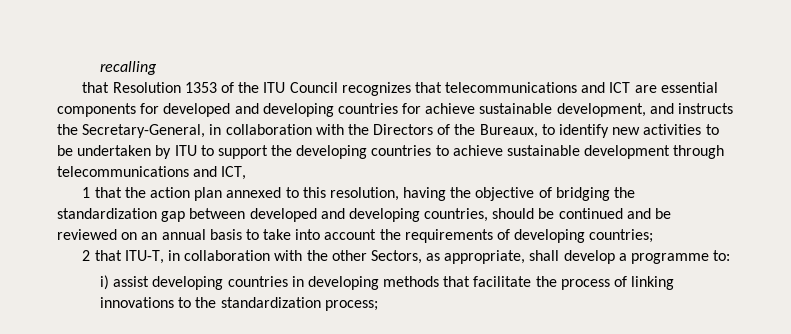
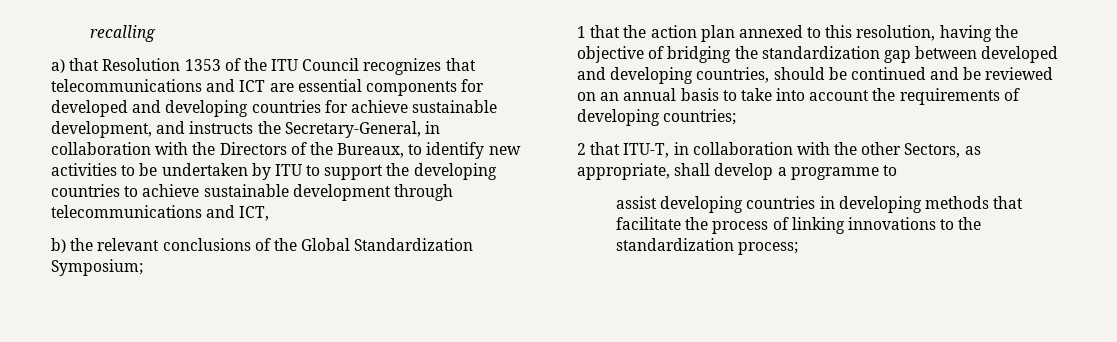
(158, 68) none -> [51,59,65,73] a)
(247, 173) none -> [51,238,474,253] [51,259,143,276] // b) the relevant conclusions of the Global Standardization Symposium;
[713,250,731,261] [100,275,110,290] to: // i) -> [882,165,897,176] to //

